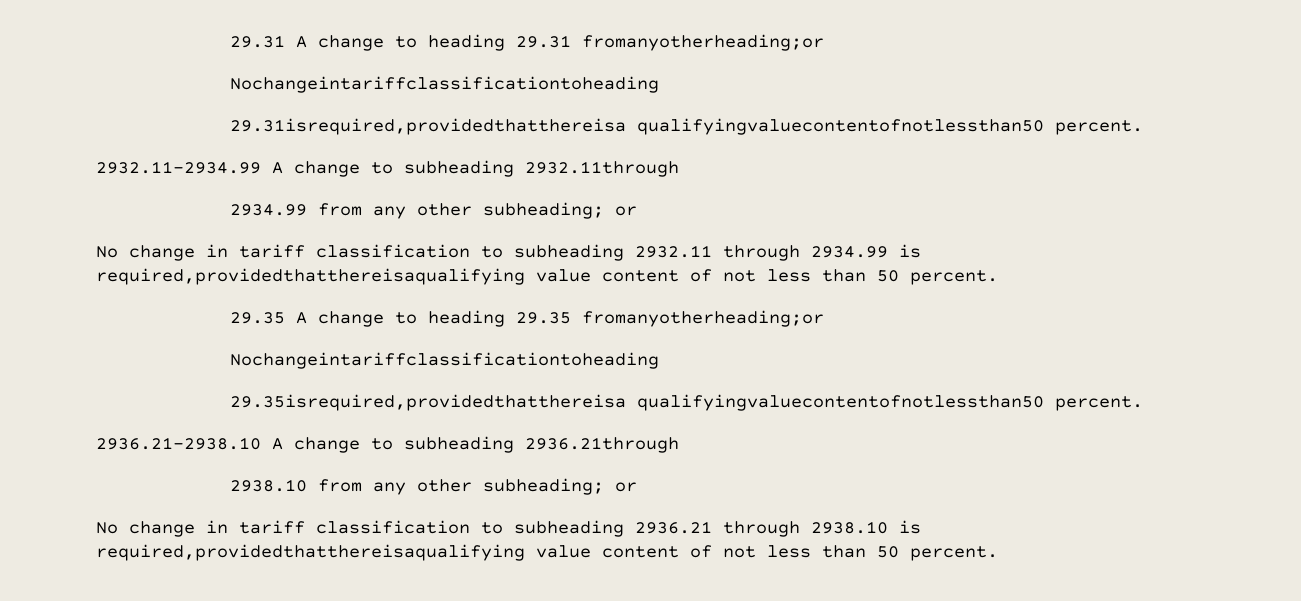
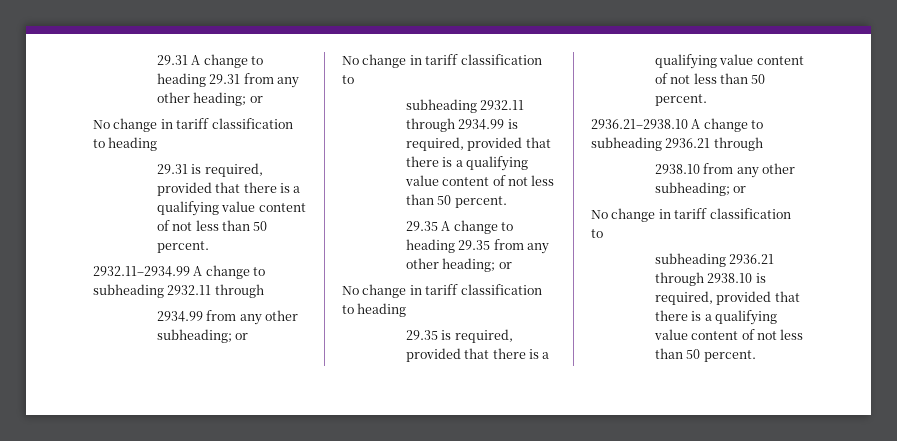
[582,34,825,51] [230,76,660,93] [230,118,1045,135] fromanyotherheading;or // Nochangeintariffclassificationtoheading // 29.31isrequired,providedthatthereisa qualifyingvaluecontentofnotlessthan50 -> [243,73,300,88] [156,92,263,106] [93,118,293,132] [93,137,158,151] [156,163,263,177] [156,182,301,196] [156,201,306,216] [156,220,268,231] from any other heading; or // No change in tariff classification to heading // 29.31 is required, provided that there is a qualifying value content of not less than 50
[525,161,679,177] 2932.11through -> [167,284,264,298] 2932.11 through
(503, 252) none -> (354, 79) //
[96,268,525,285] required,providedthatthereisaqualifying -> [405,137,551,151] [405,156,529,171] required, provided that there is a qualifying
[582,310,825,327] [230,352,660,369] [230,394,1045,411] fromanyotherheading;or // Nochangeintariffclassificationtoheading // 29.35isrequired,providedthatthereisa qualifyingvaluecontentofnotlessthan50 -> [493,239,550,254] [405,258,512,272] [342,284,542,298] [342,303,407,317] [405,329,513,343] [405,348,550,362] [654,54,804,69] [654,73,766,84] from any other heading; or // No change in tariff classification to heading // 29.35 is required, provided that there is a qualifying value content of not less than 50
[525,437,679,453] 2936.21through -> [665,137,763,151] 2936.21 through
(503, 528) none -> (603, 233) //
[96,544,525,561] required,providedthatthereisaqualifying -> [654,291,800,305] [654,310,778,325] required, provided that there is a qualifying

